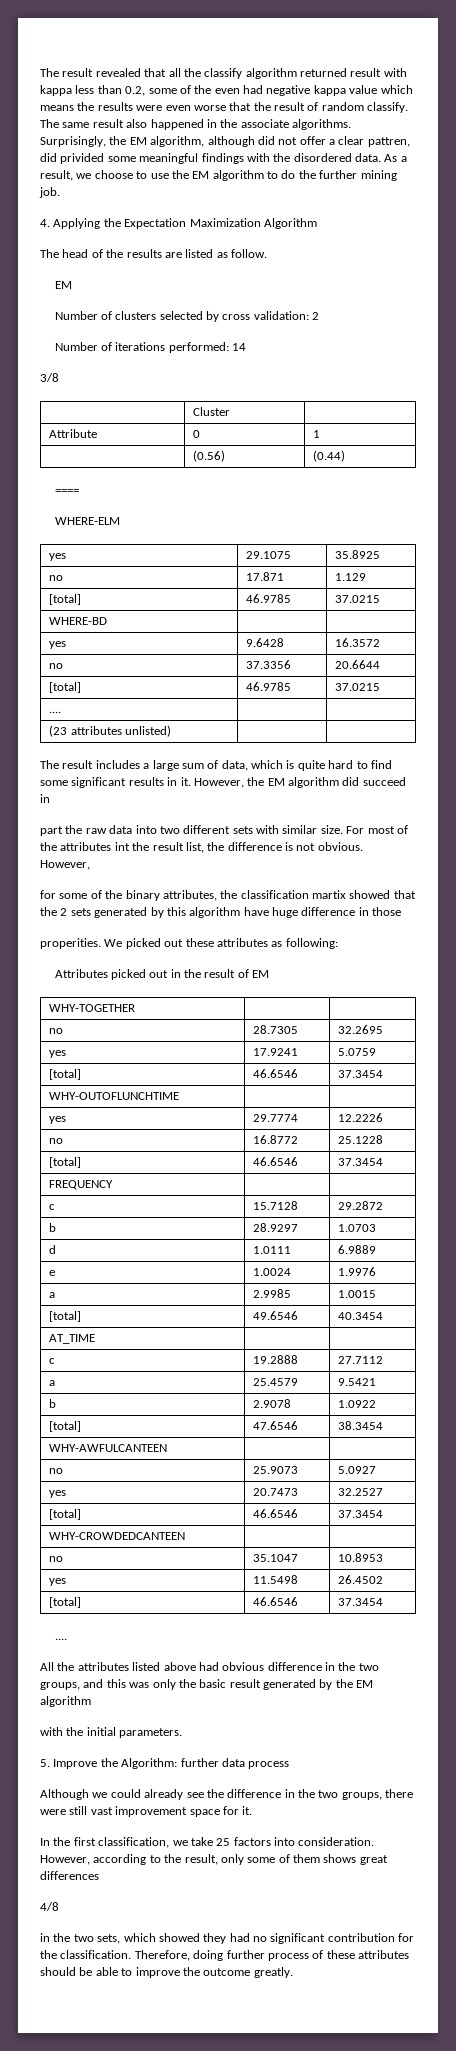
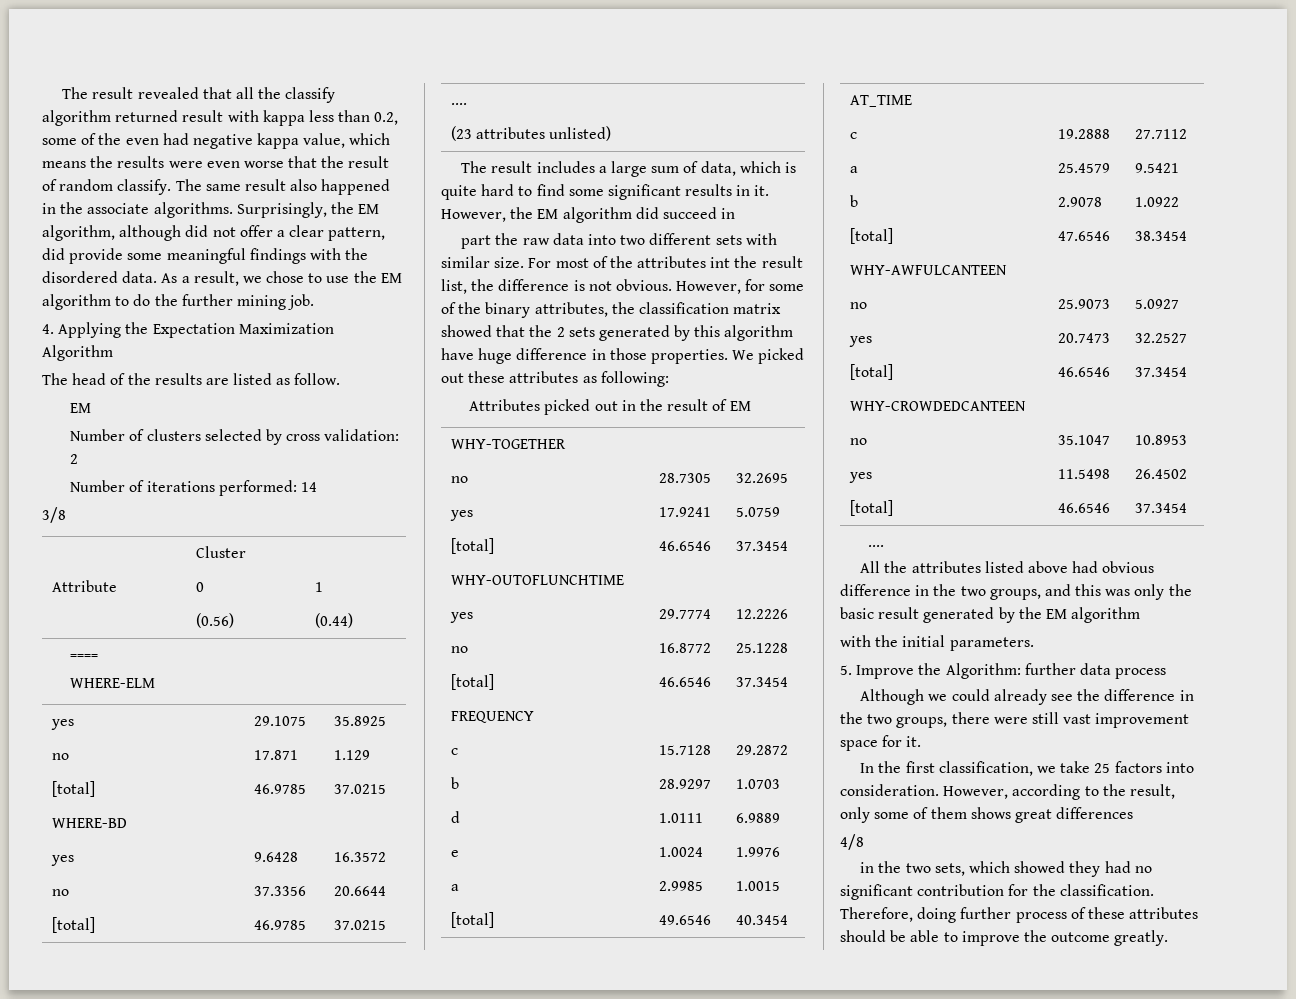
[349,85,378,94] value -> [303,133,346,148] value,
[367,137,410,147] [40,153,105,164] pattren, did privided -> [328,227,386,241] [42,248,124,264] pattern, did provide
[94,170,133,179] choose -> [266,271,305,283] chose
(90, 865) // -> (742, 287) none
[312,890,346,899] martix -> [733,303,782,314] matrix
[40,938,101,949] // properities. -> [650,349,728,364] properties.

